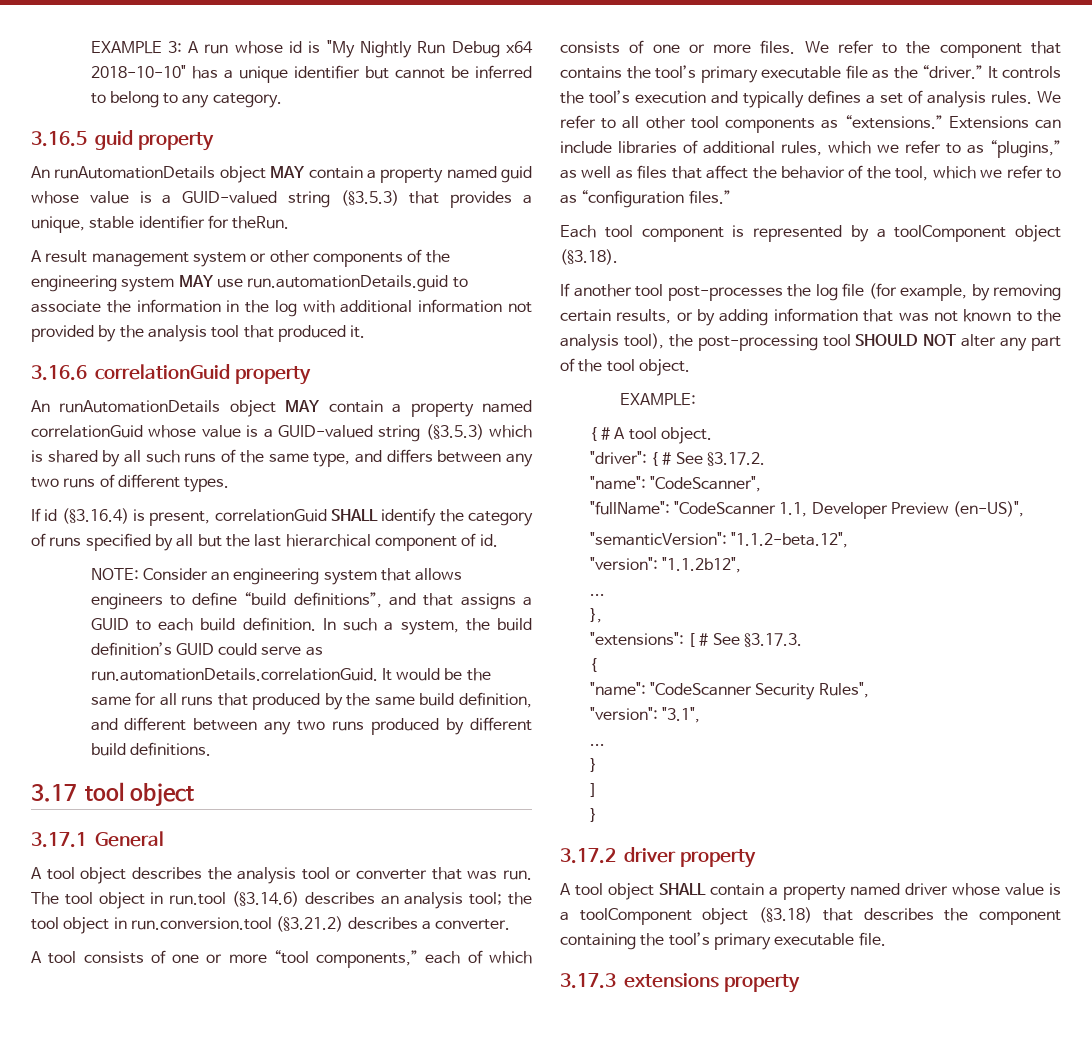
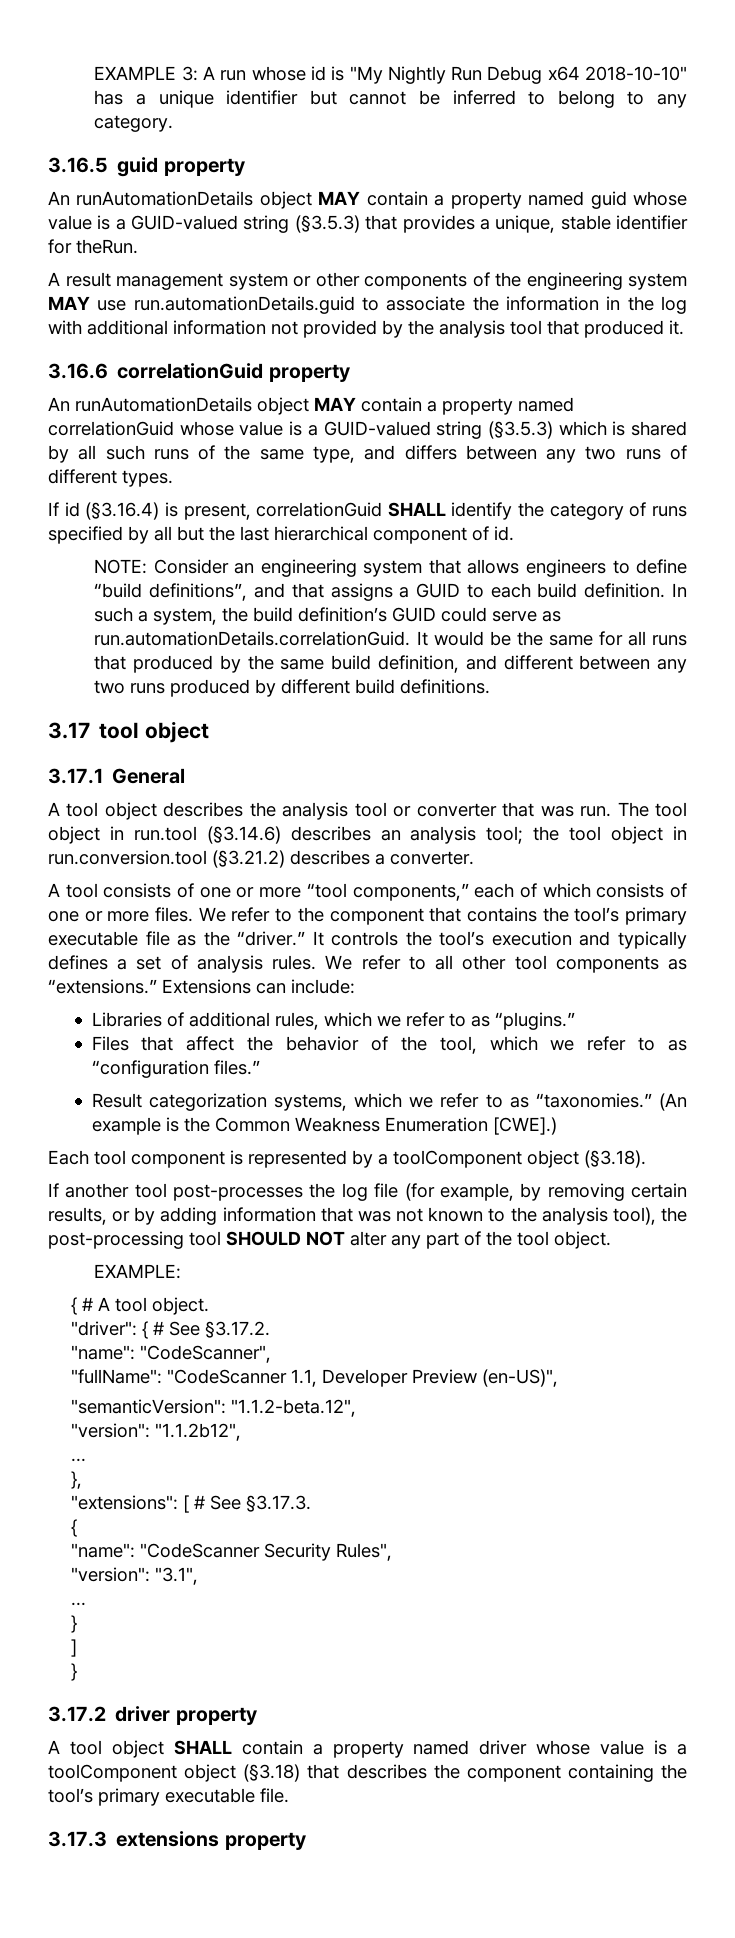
[560,141,677,154] include libraries -> [291,979,355,994] [91,1012,162,1027] include: // Libraries
[990,140,1061,158] [560,165,668,179] “plugins,” as well as files -> [494,1012,575,1030] [91,1036,129,1051] “plugins.” // Files
(731, 197) none -> [91,1093,688,1111] [91,1117,557,1135] // Result categorization systems, which we refer to as “taxonomies.” (An example is the Common Weakness Enumeration [CWE].)

